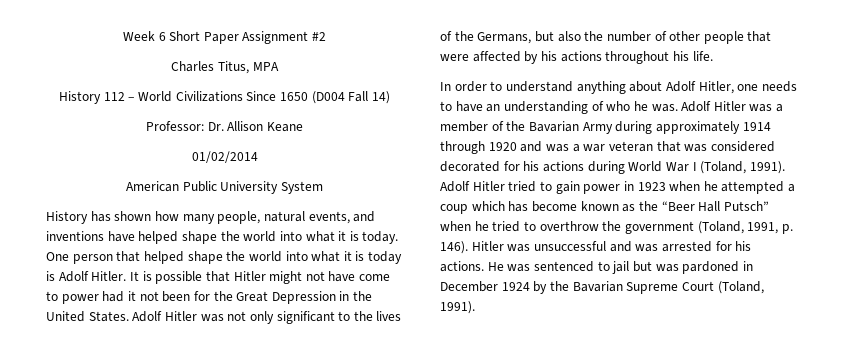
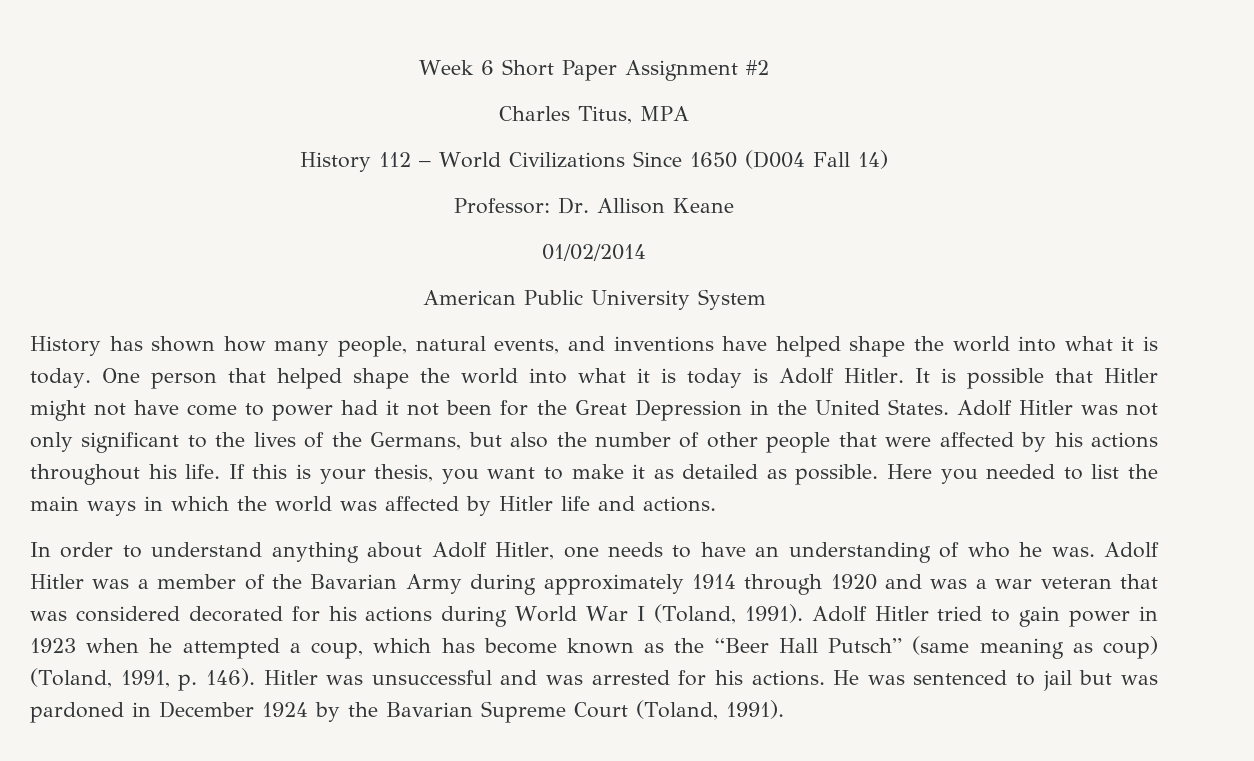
(713, 56) none -> [228,464,1158,485] [30,496,716,516] If this is your thesis, you want to make it as detailed as possible. Here you needed to list the main ways in which the world was affected by Hitler life and actions.
[440,204,468,214] coup -> [311,642,364,659] coup,
[440,221,694,234] when he tried to overthrow the government -> [912,636,1158,659] (same meaning as coup)

